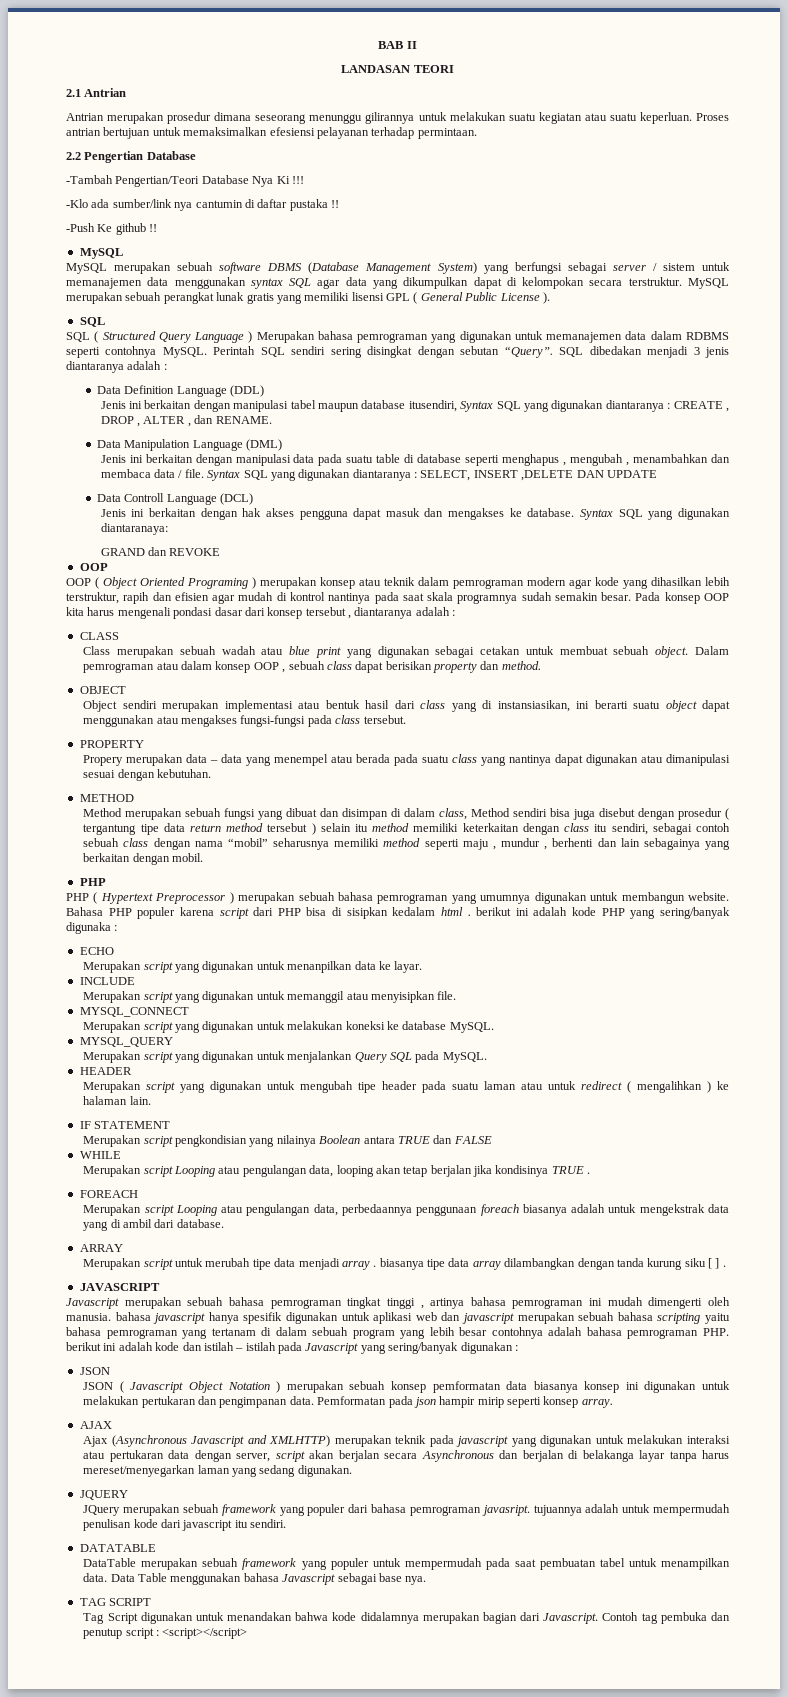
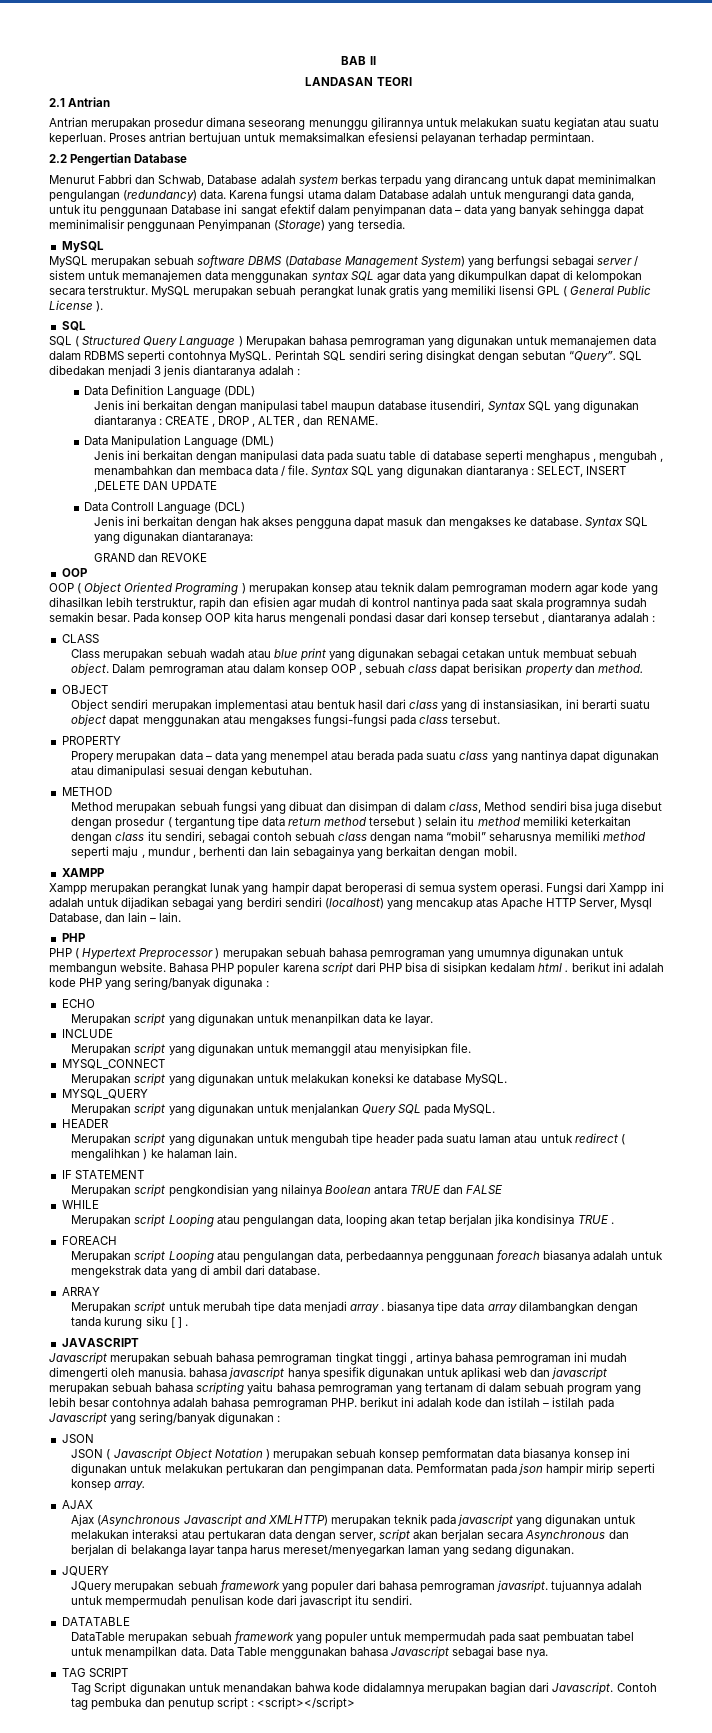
[66,175,304,187] [66,199,339,211] [66,223,158,235] -Tambah Pengertian/Teori Database Nya Ki !!! // -Klo ada sumber/link nya cantumin di daftar pustaka !! // -Push Ke github !! -> [49,174,657,187] [49,189,635,202] [49,204,644,217] [49,219,405,232] Menurut Fabbri dan Schwab, Database adalah system berkas terpadu yang dirancang untuk dapat meminimalkan pengulangan (redundancy) data. Karena fungsi utama dalam Database adalah untuk mengurangi data ganda, untuk itu penggunaan Database ini sangat efektif dalam penyimpanan data – data yang banyak sehingga dapat meminimalisir penggunaan Penyimpanan (Storage) yang tersedia.
(204, 857) none -> [61,868,104,877] [49,882,664,895] [49,897,653,910] [49,912,182,924] // XAMPP // Xampp merupakan perangkat lunak yang hampir dapat beroperasi di semua system operasi. Fungsi dari Xampp ini adalah untuk dijadikan sebagai yang berdiri sendiri (localhost) yang mencakup atas Apache HTTP Server, Mysql Database, dan lain – lain.

